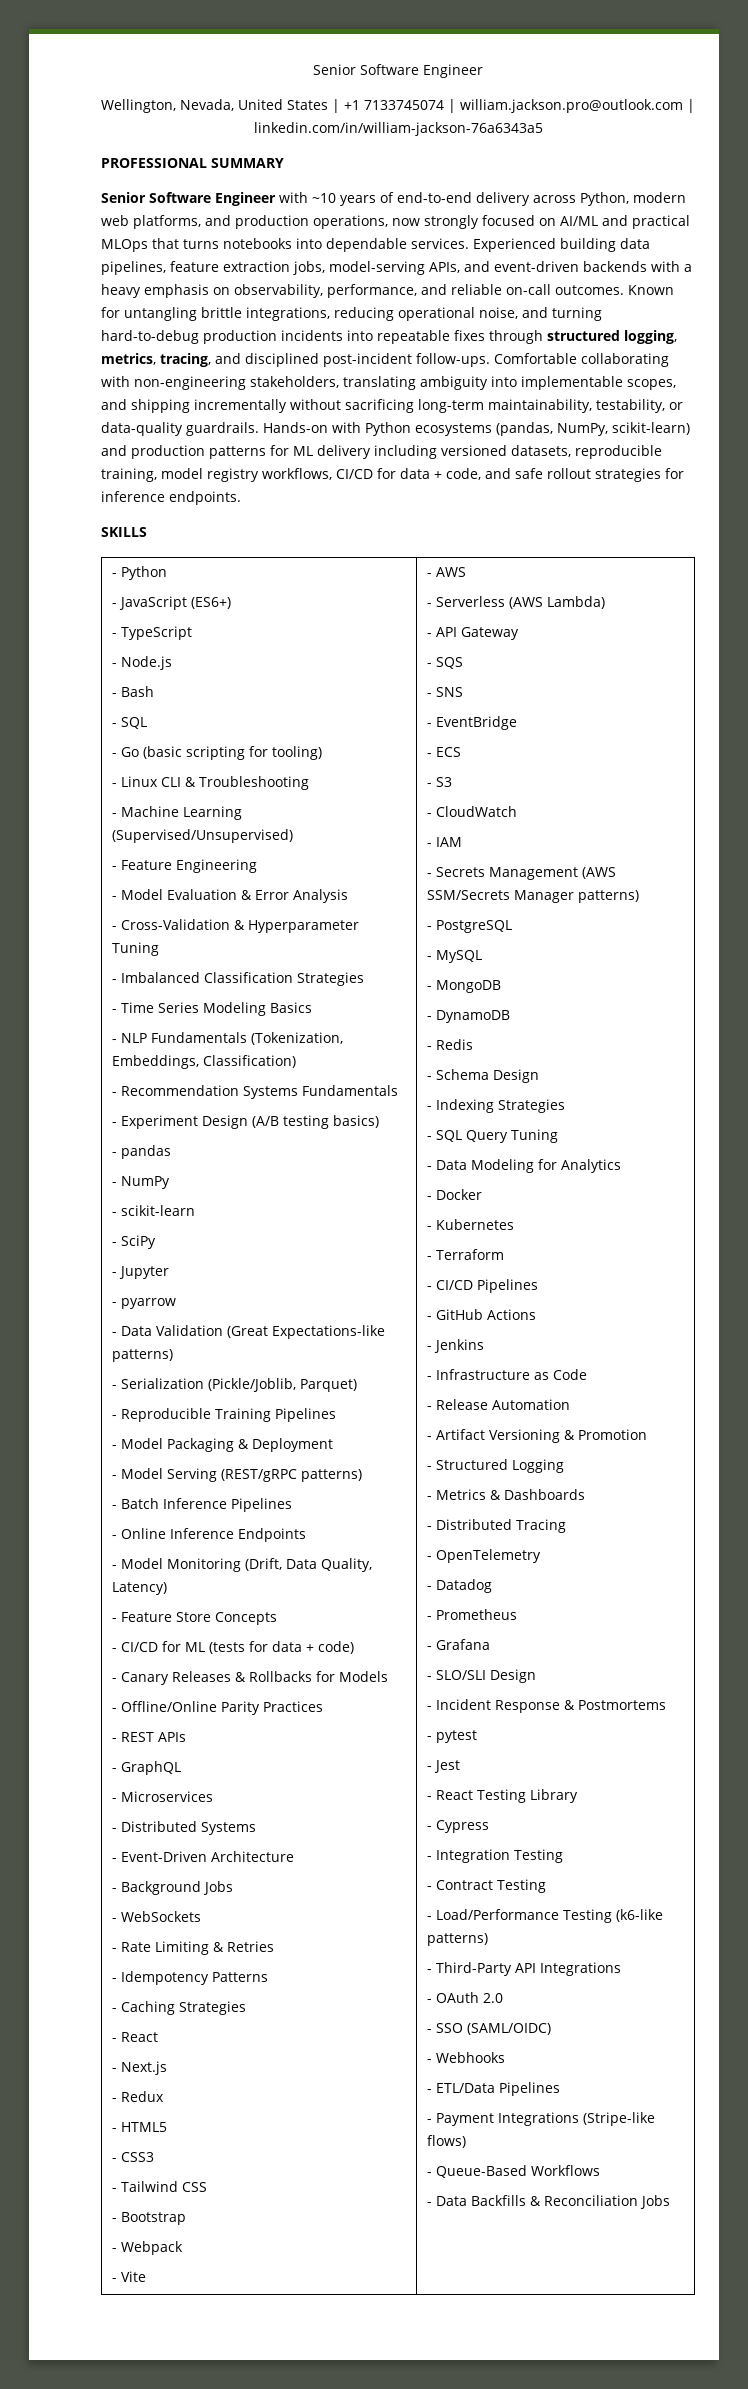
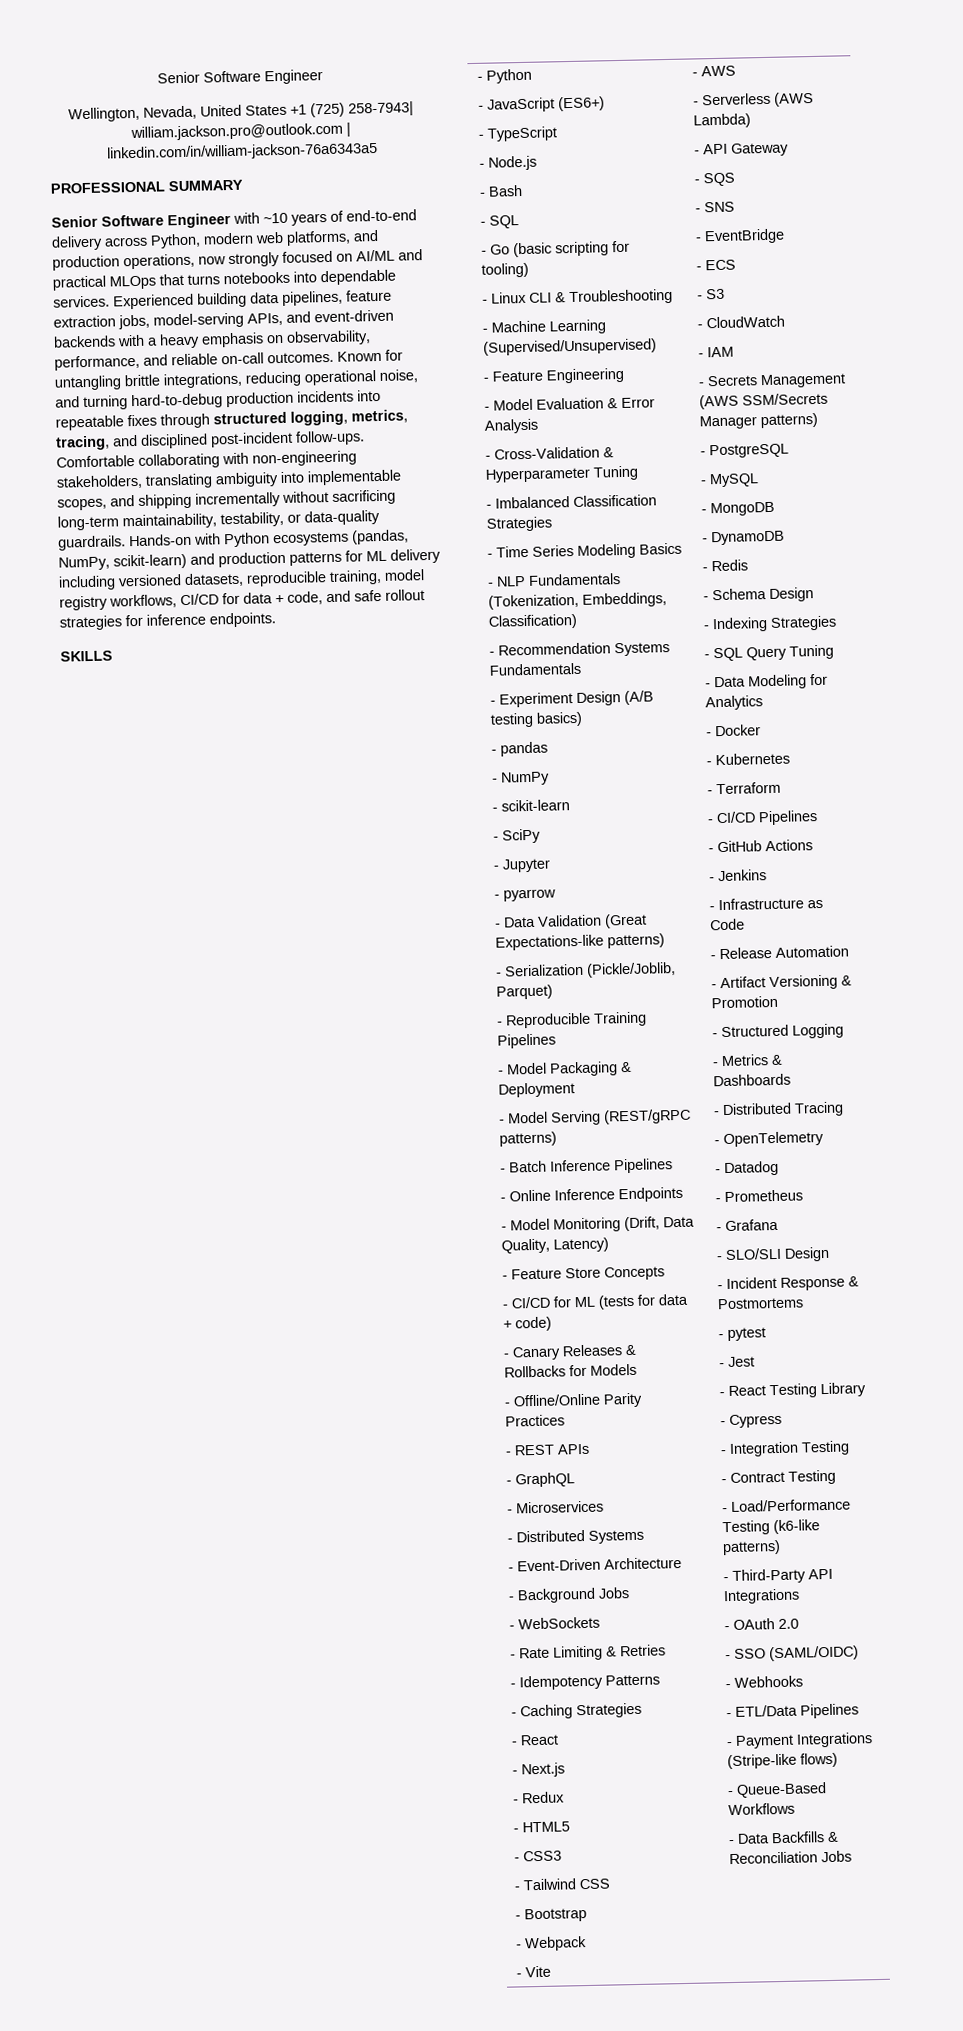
[332,99,456,113] | +1 7133745074 | -> [290,101,414,118] +1 (725) 258-7943|

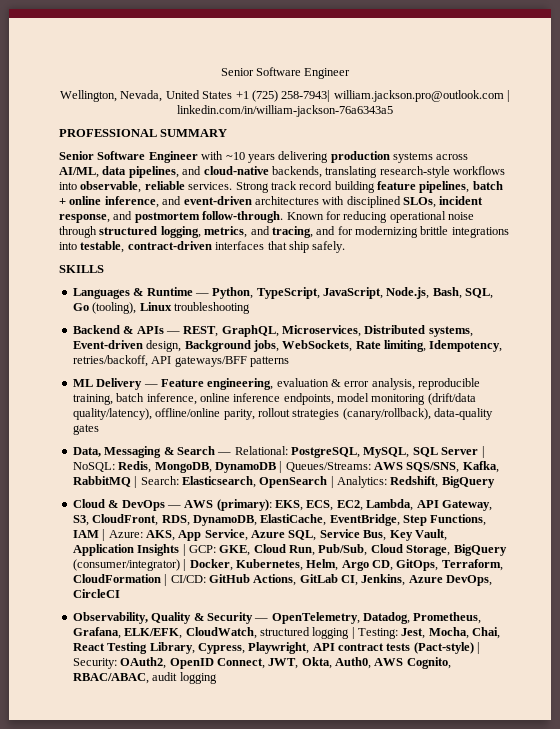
[330,209,417,222] [51,229,379,251] [52,249,423,271] [52,269,396,291] [53,289,392,310] [53,309,394,330] [53,330,371,349] [54,349,403,371] [54,369,418,391] [55,389,381,411] [55,414,157,431] of end-to-end delivery across Python, modern web platforms, and production operations, now strongly focused on AI/ML and practical MLOps that turns notebooks into dependable services. Experienced building data pipelines, feature extraction jobs, model-serving APIs, and event-driven backends with a heavy emphasis on observability, performance, and reliable on-call outcomes. Known for untangling brittle integrations, reducing operational noise, and turning hard-to-debug production incidents into repeatable fixes -> [278,151,469,163] [59,166,505,178] [59,181,503,193] [59,196,484,208] [59,211,474,223] delivering production systems across AI/ML, data pipelines, and cloud-native backends, translating research-style workflows into observable, reliable services. Strong track record building feature pipelines, batch + online inference, and event-driven architectures with disciplined SLOs, incident response, and postmortem follow-through. Known for reducing operational noise
(408, 416) none -> [250,226,270,235] and
[140,430,365,449] [56,450,357,469] [56,469,402,490] [57,489,396,511] [57,509,380,531] [58,529,409,551] [58,548,441,571] [58,569,425,591] [59,589,425,611] [59,612,276,631] [60,650,113,662] [477,68,533,84] [478,96,606,113] [478,126,558,142] [479,155,538,171] [480,184,524,197] [480,215,520,229] [481,240,631,258] [481,262,530,278] [482,288,674,306] [482,319,607,335] [483,338,658,356] [483,367,625,384] [484,397,656,411] [484,418,540,434] [485,446,615,460] [485,465,639,483] [486,494,658,509] [486,516,554,532] [487,542,683,559] [488,573,622,587] [488,592,668,610] [488,613,579,630] [489,642,671,657] [489,662,582,676] [490,690,655,708] [490,711,584,728] [491,741,549,757] [492,771,551,786] [492,799,571,812] [493,828,542,844] [493,858,552,873] [494,888,557,902] [495,913,648,929] [495,933,666,951] [496,961,677,978] [496,984,554,1000] [497,1011,648,1029] [497,1033,557,1049] [498,1061,633,1077] [498,1082,576,1098] [499,1108,692,1126] [499,1131,558,1147] [500,1158,674,1174] [500,1186,684,1203] [501,1216,696,1233] [501,1237,610,1254] [502,1266,666,1281] [502,1293,690,1310] [503,1316,553,1332] [503,1344,638,1361] [504,1363,638,1378] [504,1392,644,1408] [505,1414,566,1427] [505,1443,591,1456] [506,1472,576,1488] [507,1500,605,1514] [507,1529,645,1544] [508,1556,683,1572] [508,1587,631,1604] [509,1616,601,1630] [510,1644,667,1661] [510,1674,661,1691] [511,1702,643,1720] [511,1734,560,1746] [512,1762,566,1778] [513,1791,566,1804] [513,1821,571,1833] [514,1850,563,1862] [514,1878,612,1891] [515,1908,588,1923] [516,1936,588,1952] [516,1965,552,1978] [692,65,737,77] [693,91,815,107] [693,113,752,129] [694,142,790,157] [694,172,736,187] [695,201,736,213] [696,228,786,245] [696,259,737,271] [697,288,726,300] [697,315,786,329] [698,346,735,358] [699,373,847,389] [699,392,829,410] [699,412,819,430] [700,443,790,459] [701,473,760,488] [701,501,776,517] [702,530,786,546] [702,559,749,572] [703,587,815,602] [704,615,838,633] [704,644,835,662] [705,673,829,690] [705,695,764,711] [706,724,762,737] [706,752,791,766] [707,781,782,795] [708,810,819,826] [708,839,814,853] [709,869,768,882] [709,897,824,911] [710,918,746,931] [710,945,850,960] [711,974,853,991] [711,995,779,1009] [712,1023,845,1039] [713,1054,784,1067] [713,1073,792,1087] [714,1101,845,1117] [714,1130,825,1148] [715,1160,780,1177] [715,1189,804,1203] [716,1218,780,1232] [717,1246,831,1262] [717,1276,860,1291] [717,1297,805,1310] [718,1327,767,1341] [719,1356,756,1368] [719,1382,867,1399] [720,1413,783,1428] [721,1440,851,1457] [721,1469,837,1485] [722,1498,852,1513] [722,1519,821,1536] [722,1539,782,1556] [723,1568,834,1584] [723,1588,801,1605] [724,1618,800,1631] [725,1645,860,1662] [725,1675,804,1689] [726,1703,860,1719] [727,1732,874,1749] [727,1752,839,1770] [728,1782,828,1798] [728,1802,796,1816] [729,1831,840,1845] [729,1850,853,1865] disciplined post-incident follow-ups. Comfortable collaborating with non-engineering stakeholders, translating ambiguity into implementable scopes, and shipping incrementally without sacrificing long-term maintainability, testability, or data-quality guardrails. Hands-on with Python ecosystems (pandas, NumPy, scikit-learn) and production patterns for ML delivery including versioned datasets, reproducible training, model registry workflows, CI/CD for data + code, and safe rollout strategies for inference endpoints. // SKILLS // - Python // - JavaScript (ES6+) // - TypeScript // - Node.js // - Bash // - SQL // - Go (basic scripting for tooling) // - Linux CLI & Troubleshooting // - Machine Learning (Supervised/Unsupervised) // - Feature Engineering // - Model Evaluation & Error Analysis // - Cross-Validation & Hyperparameter Tuning // - Imbalanced Classification Strategies // - Time Series Modeling Basics // - NLP Fundamentals (Tokenization, Embeddings, Classification) // - Recommendation Systems Fundamentals // - Experiment Design (A/B testing basics) // - pandas // - NumPy // - scikit-learn // - SciPy // - Jupyter // - pyarrow // - Data Validation (Great Expectations-like patterns) // - Serialization (Pickle/Joblib, Parquet) // - Reproducible Training Pipelines // - Model Packaging & Deployment // - Model Serving (REST/gRPC patterns) // - Batch Inference Pipelines // - Online Inference Endpoints // - Model Monitoring (Drift, Data Quality, Latency) // - Feature Store Concepts // - CI/CD for ML (tests for data + code) // - Canary Releases & Rollbacks for Models // - Offline/Online Parity Practices // - REST APIs // - GraphQL // - Microservices // - Distributed Systems // - Event-Driven Architecture // - Background Jobs // - WebSockets // - Rate Limiting & Retries // - Idempotency Patterns // - Caching Strategies // - React // - Next.js // - Redux // - HTML5 // - CSS3 // - Tailwind CSS // - Bootstrap // - Webpack // - Vite | - AWS // - Serverless (AWS Lambda) // - API Gateway // - SQS // - SNS // - EventBridge // - ECS // - S3 // - CloudWatch // - IAM // - Secrets Management (AWS SSM/Secrets Manager patterns) // - PostgreSQL // - MySQL // - MongoDB // - DynamoDB // - Redis // - Schema Design // - Indexing Strategies // - SQL Query Tuning // - Data Modeling for Analytics // - Docker // - Kubernetes // - Terraform // - CI/CD Pipelines // - GitHub Actions // - Jenkins // - Infrastructure as Code // - Release Automation // - Artifact Versioning & Promotion // - Structured Logging // - Metrics & Dashboards // - Distributed Tracing // - OpenTelemetry // - Datadog // - Prometheus // - Grafana // - SLO/SLI Design // - Incident Response & Postmortems // - pytest // - Jest // - React Testing Library // - Cypress // - Integration Testing // - Contract Testing // - Load/Performance Testing (k6-like patterns) // - Third-Party API Integrations // - OAuth 2.0 // - SSO (SAML/OIDC) // - Webhooks // - ETL/Data Pipelines // - Payment Integrations (Stripe-like flows) // - Queue-Based Workflows // - Data Backfills & Reconciliation Jobs -> [337,226,509,238] [59,241,346,253] [59,265,104,273] [72,287,494,299] [72,302,250,314] [72,325,473,337] [72,340,503,352] [72,355,289,367] [72,378,481,390] [72,393,476,405] [72,408,493,420] [72,424,99,435] [72,446,485,458] [72,461,499,473] [72,476,495,488] [72,499,492,511] [72,514,487,526] [72,529,447,541] [72,544,507,556] [72,559,503,571] [72,574,493,586] [72,589,120,598] [72,612,482,624] [72,627,501,639] [72,642,481,654] [72,657,451,669] [72,672,217,684] for modernizing brittle integrations into testable, contract-driven interfaces that ship safely. // SKILLS // Languages & Runtime — Python, TypeScript, JavaScript, Node.js, Bash, SQL, Go (tooling), Linux troubleshooting // Backend & APIs — REST, GraphQL, Microservices, Distributed systems, Event-driven design, Background jobs, WebSockets, Rate limiting, Idempotency, retries/backoff, API gateways/BFF patterns // ML Delivery — Feature engineering, evaluation & error analysis, reproducible training, batch inference, online inference endpoints, model monitoring (drift/data quality/latency), offline/online parity, rollout strategies (canary/rollback), data-quality gates // Data, Messaging & Search — Relational: PostgreSQL, MySQL, SQL Server | NoSQL: Redis, MongoDB, DynamoDB | Queues/Streams: AWS SQS/SNS, Kafka, RabbitMQ | Search: Elasticsearch, OpenSearch | Analytics: Redshift, BigQuery // Cloud & DevOps — AWS (primary): EKS, ECS, EC2, Lambda, API Gateway, S3, CloudFront, RDS, DynamoDB, ElastiCache, EventBridge, Step Functions, IAM | Azure: AKS, App Service, Azure SQL, Service Bus, Key Vault, Application Insights | GCP: GKE, Cloud Run, Pub/Sub, Cloud Storage, BigQuery (consumer/integrator) | Docker, Kubernetes, Helm, Argo CD, GitOps, Terraform, CloudFormation | CI/CD: GitHub Actions, GitLab CI, Jenkins, Azure DevOps, CircleCI // Observability, Quality & Security — OpenTelemetry, Datadog, Prometheus, Grafana, ELK/EFK, CloudWatch, structured logging | Testing: Jest, Mocha, Chai, React Testing Library, Cypress, Playwright, API contract tests (Pact-style) | Security: OAuth2, OpenID Connect, JWT, Okta, Auth0, AWS Cognito, RBAC/ABAC, audit logging

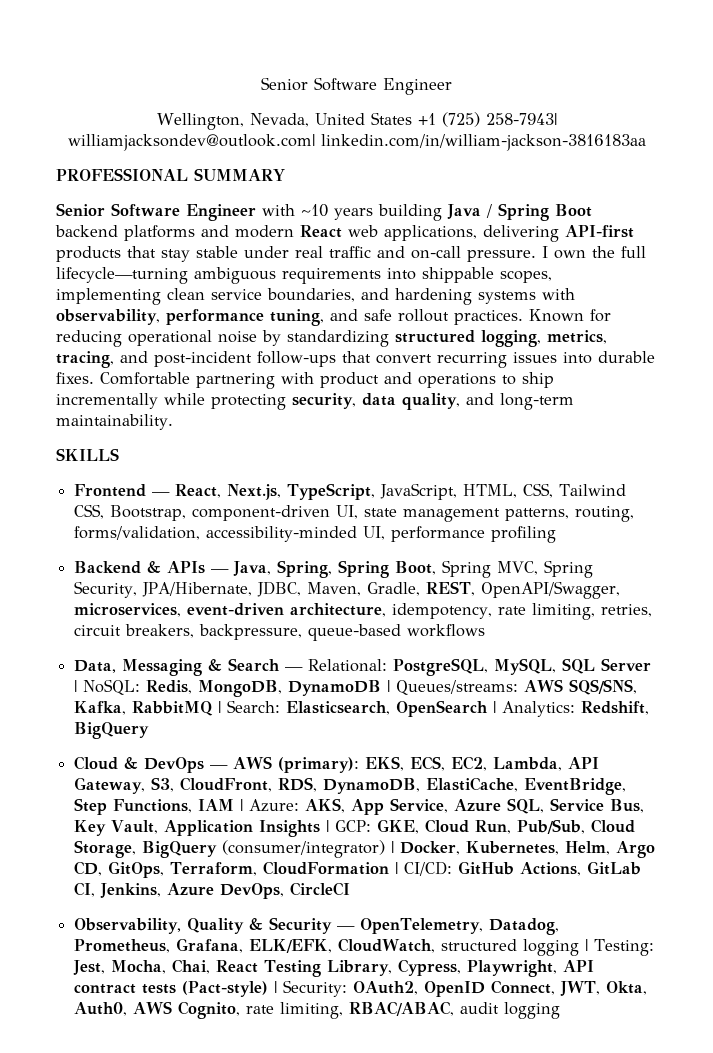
[333,90,510,102] [177,105,393,117] william.jackson.pro@outlook.com | linkedin.com/in/william-jackson-76a6343a5 -> [67,134,646,151] williamjacksondev@outlook.com| linkedin.com/in/william-jackson-3816183aa
[278,151,469,163] [59,166,505,178] [59,181,503,193] [59,196,484,208] [59,211,284,223] delivering production systems across AI/ML, data pipelines, and cloud-native backends, translating research-style workflows into observable, reliable services. Strong track record building feature pipelines, batch + online inference, and event-driven architectures with disciplined SLOs, incident response, and postmortem follow-through. -> [378,203,592,221] [55,225,634,242] [56,246,646,262] [56,267,552,284] [56,288,575,305] [56,309,523,326] building Java / Spring Boot backend platforms and modern React web applications, delivering API-first products that stay stable under real traffic and on-call pressure. I own the full lifecycle—turning ambiguous requirements into shippable scopes, implementing clean service boundaries, and hardening systems with observability, performance tuning, and safe rollout practices.
[59,226,97,238] through -> [262,330,389,347] by standardizing
[250,226,270,235] and -> (607, 337) none
[337,226,509,238] [59,241,346,253] [59,265,104,273] [72,287,494,299] [72,302,250,314] [72,325,473,337] [72,340,503,352] [72,355,289,367] [72,378,481,390] [72,393,476,405] [72,408,493,420] [72,424,99,435] for modernizing brittle integrations into testable, contract-driven interfaces that ship safely. // SKILLS // Languages & Runtime — Python, TypeScript, JavaScript, Node.js, Bash, SQL, Go (tooling), Linux troubleshooting // Backend & APIs — REST, GraphQL, Microservices, Distributed systems, Event-driven design, Background jobs, WebSockets, Rate limiting, Idempotency, retries/backoff, API gateways/BFF patterns // ML Delivery — Feature engineering, evaluation & error analysis, reproducible training, batch inference, online inference endpoints, model monitoring (drift/data quality/latency), offline/online parity, rollout strategies (canary/rollback), data-quality gates -> [154,351,655,368] [56,372,554,389] [56,393,574,410] [56,414,173,430] [56,448,119,461] [74,483,627,500] [74,504,635,522] [74,526,557,543] [74,560,594,578] [74,581,621,599] [74,603,653,620] [74,624,486,641] post-incident follow-ups that convert recurring issues into durable fixes. Comfortable partnering with product and operations to ship incrementally while protecting security, data quality, and long-term maintainability. // SKILLS // Frontend — React, Next.js, TypeScript, JavaScript, HTML, CSS, Tailwind CSS, Bootstrap, component-driven UI, state management patterns, routing, forms/validation, accessibility-minded UI, performance profiling // Backend & APIs — Java, Spring, Spring Boot, Spring MVC, Spring Security, JPA/Hibernate, JDBC, Maven, Gradle, REST, OpenAPI/Swagger, microservices, event-driven architecture, idempotency, rate limiting, retries, circuit breakers, backpressure, queue-based workflows
[285,462,371,472] Queues/Streams: -> [396,680,519,695] Queues/streams:
(451, 663) none -> [246,1002,344,1019] rate limiting,

